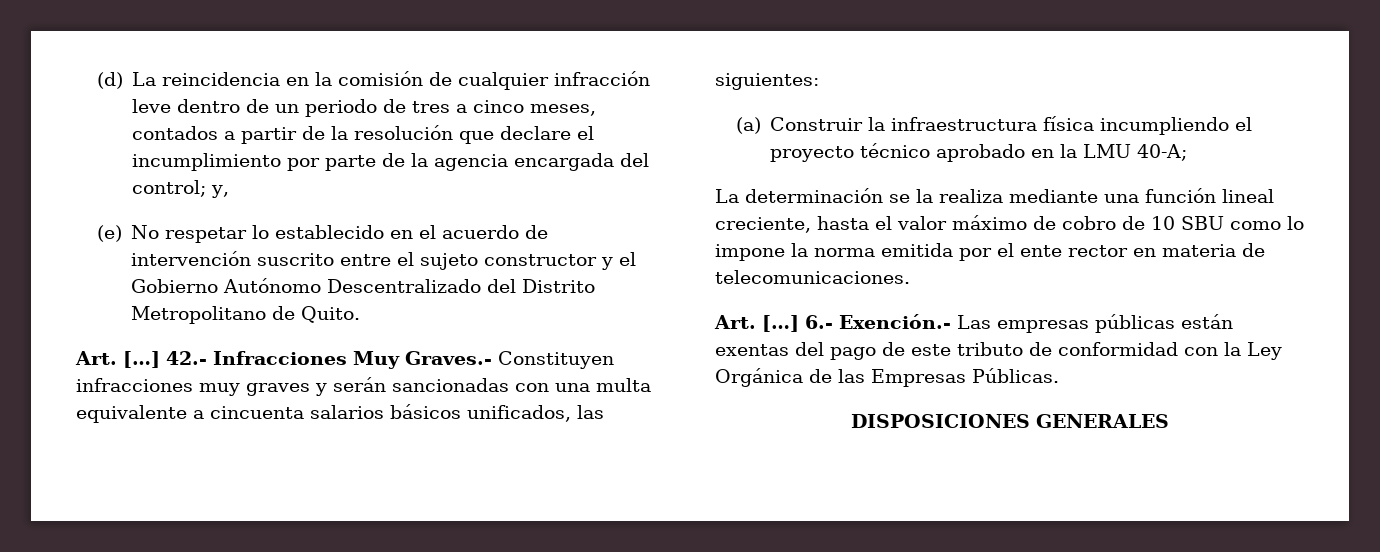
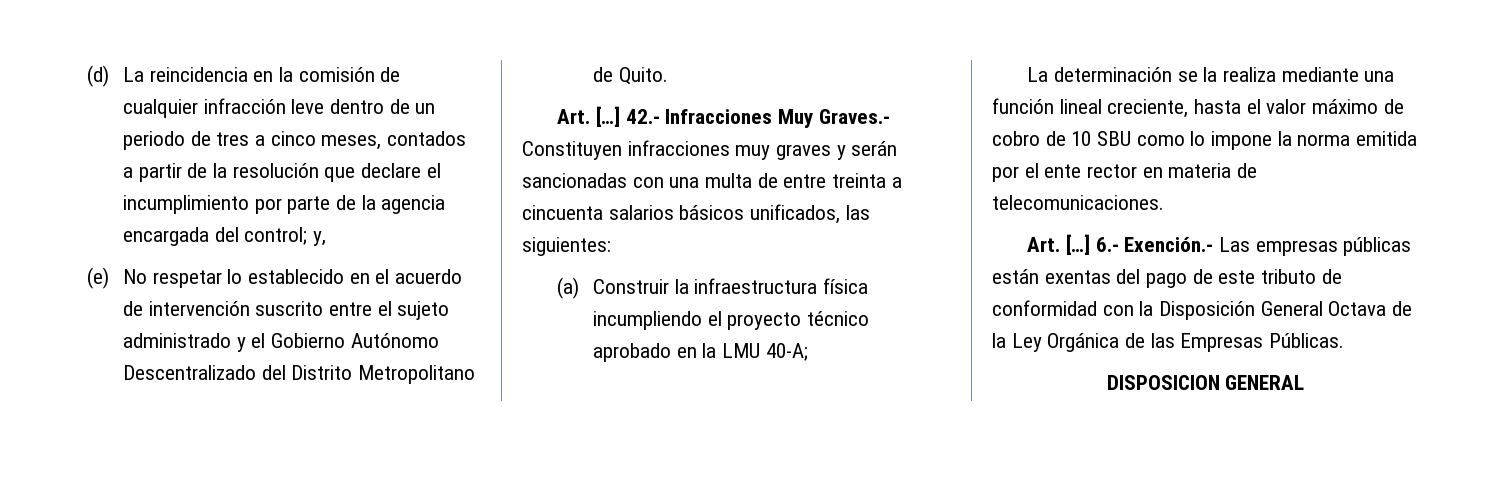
[484,254,598,266] constructor -> [122,333,231,348] administrado
[76,405,187,423] equivalente -> [757,173,887,188] de entre treinta
(1241, 349) none -> [1159,301,1413,320] [992,333,1006,348] Disposición General Octava de la
[850,414,1169,428] DISPOSICIONES GENERALES -> [1106,375,1305,390] DISPOSICION GENERAL

